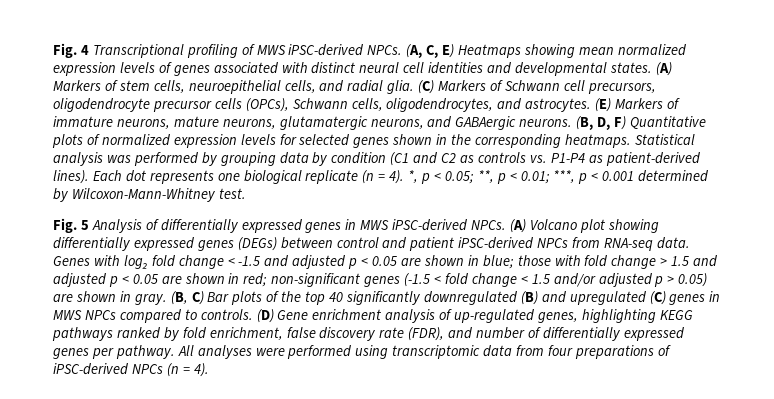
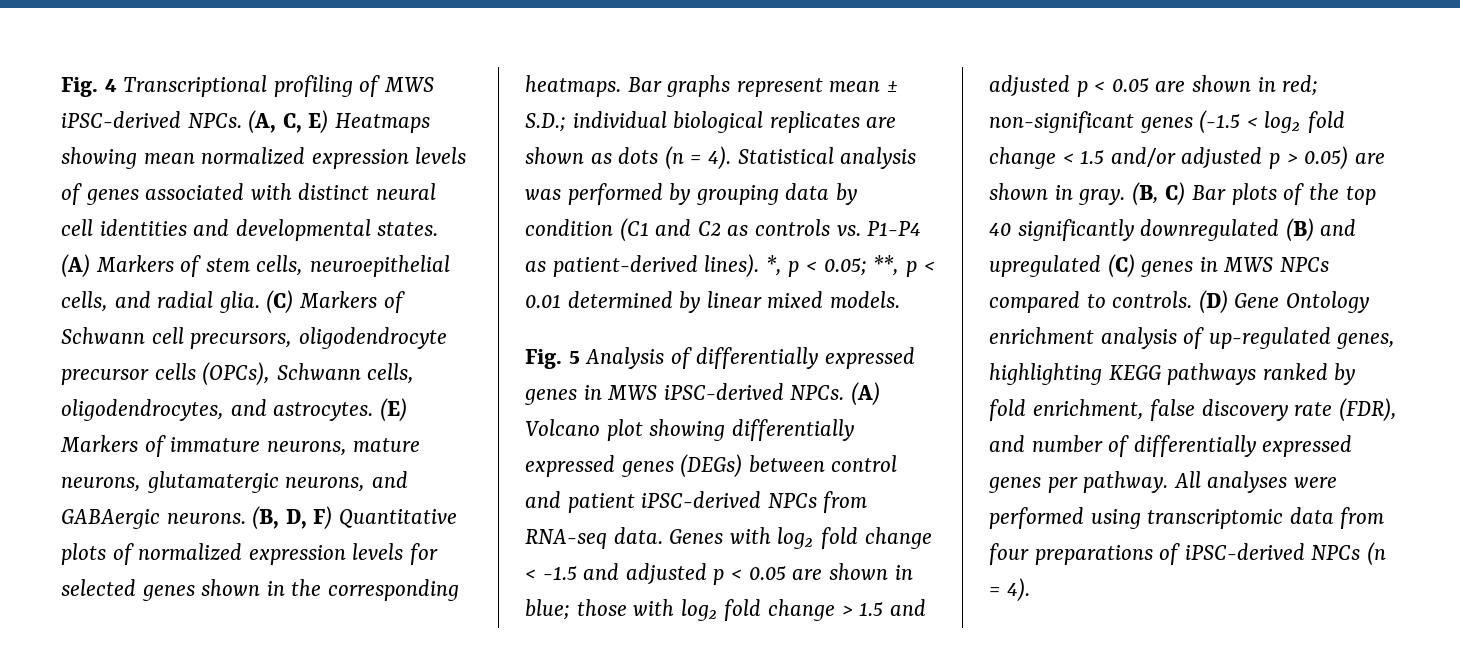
(631, 141) none -> [627,75,899,97] [525,111,897,133] [525,146,732,170] Bar graphs represent mean ± S.D.; individual biological replicates are shown as dots (n = 4).
[92,170,405,184] Each dot represents one biological replicate (n = 4). -> (760, 266) none
[520,170,709,184] [53,188,246,202] 0.01; ***, p < 0.001 determined by Wilcoxon-Mann-Whitney test. -> [525,291,901,313] 0.01 determined by linear mixed models.
(581, 260) none -> [680,599,718,621] log₂
(442, 280) none -> [1264,111,1302,133] log₂
(309, 315) none -> [1286,291,1370,313] Ontology

